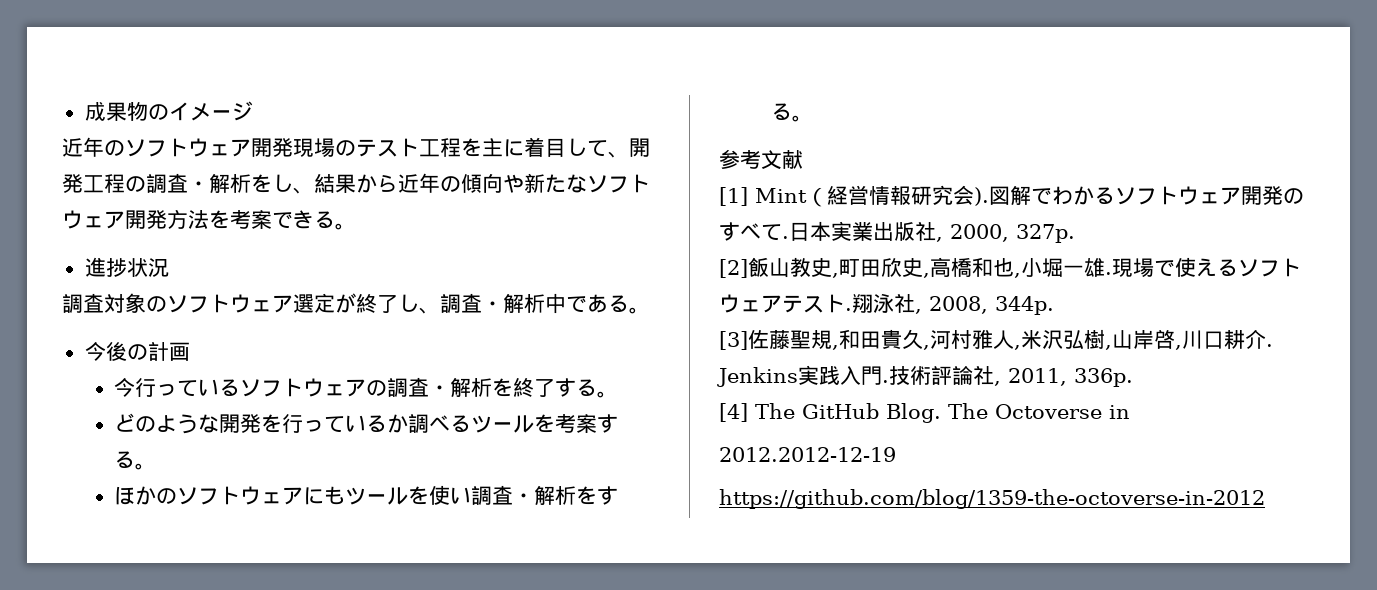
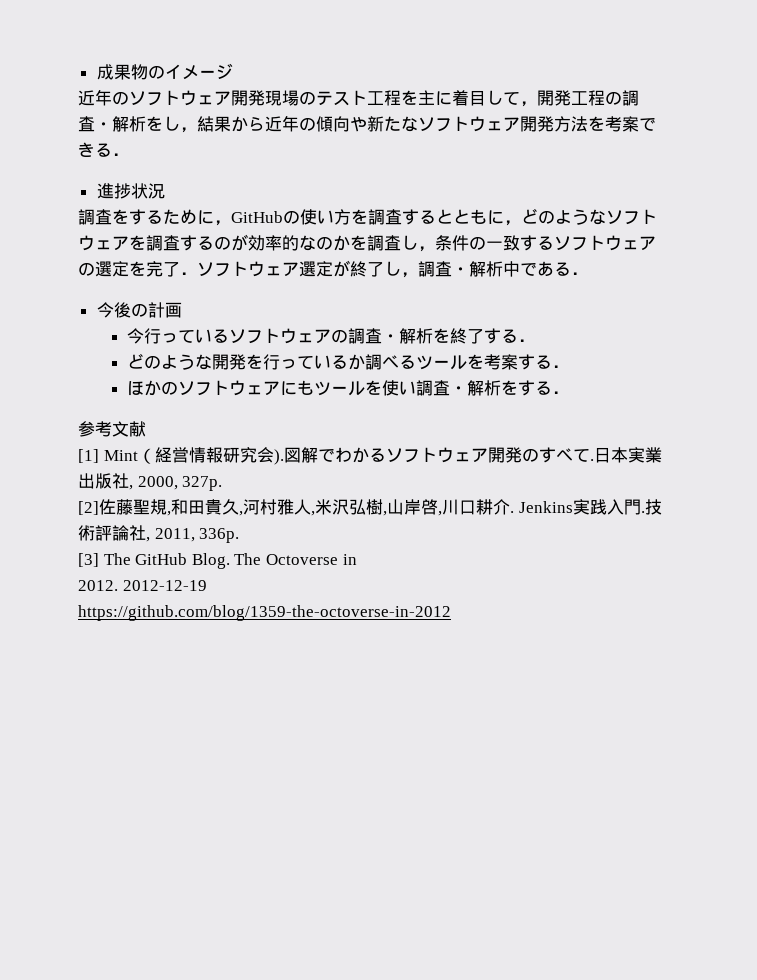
[608,151,629,158] 、 -> [520,101,537,107] ，
[293,187,314,194] 、 -> [180,127,197,133] ，
[335,223,356,230] 。 -> [112,153,129,156] ．
[104,293,167,313] 対象の -> [112,208,657,226] [78,234,656,252] [78,261,197,277] をするために，GitHubの使い方を調査するとともに，どのようなソフトウェアを調査するのが効率的なのかを調査し，条件の一致するソフトウェアの選定を完了．
[419,307,440,314] 、 -> [401,272,418,278] ，
[629,307,650,314] 。 -> [571,272,588,275] ．
[597,391,619,398] 。 -> [518,339,536,342] ．
[135,463,157,470] 。 -> [552,365,570,368] ．
[792,115,814,122] 。 -> [552,391,570,394] ．
[748,257,1301,278] [719,293,1054,315] [719,331,748,350] 飯山教史,町田欣史,高橋和也,小堀一雄.現場で使えるソフトウェアテスト.翔泳社, 2008, 344p. // [3] -> (99, 508) none
[719,403,748,422] [4] -> [78,553,99,567] [3]
[719,447,896,462] 2012.2012-12-19 -> [78,580,207,591] 2012. 2012-12-19

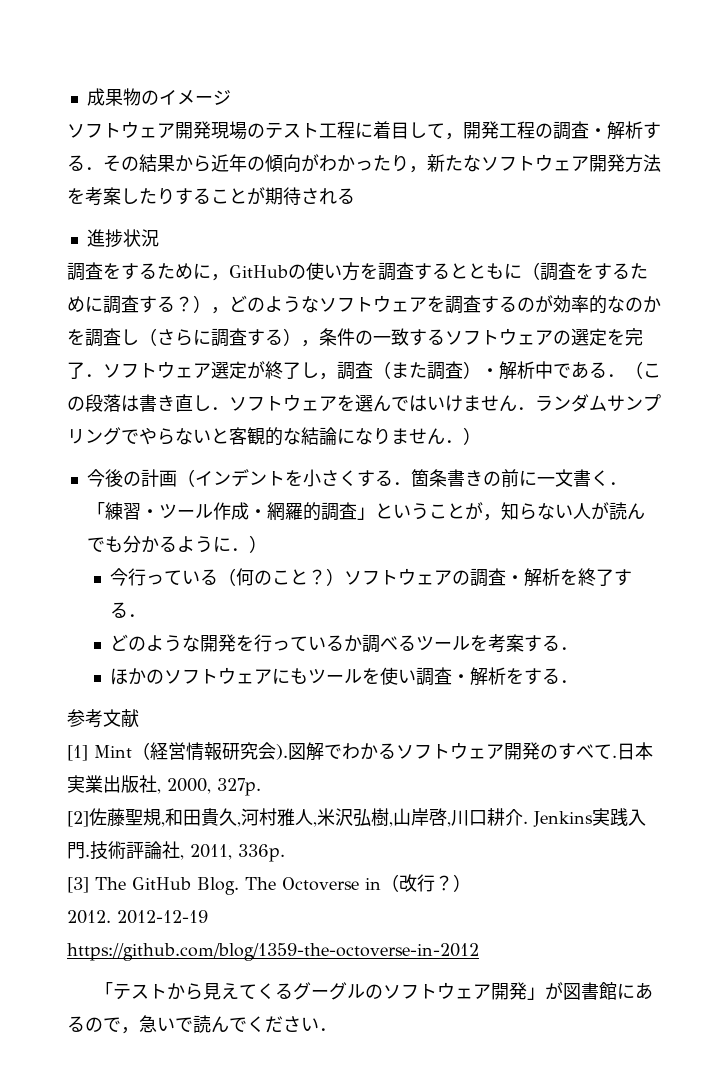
[78,89,129,106] 近年の -> (231, 97) none
[401,90,435,105] を主 -> (355, 130) none
[146,116,197,133] をし， -> [643,122,661,139] [67,155,139,172] する．その
[350,116,367,132] や -> [301,154,427,173] がわかったり，
[639,117,656,131] [78,142,129,157] できる． -> [121,187,355,206] したりすることが期待される
(504, 217) none -> [522,262,648,281] [67,295,211,314] （調査をするために調査する？）
(418, 242) none -> [139,328,301,347] （さらに調査する）
(452, 269) none -> [373,361,481,380] （また調査）
[96,302,182,318] // 今後の計画 -> [625,361,661,379] [67,394,661,412] [67,427,481,446] [86,469,627,487] [86,502,645,521] [86,535,267,553] （この段落は書き直し．ソフトウェアを選んではいけません．ランダムサンプリングでやらないと客観的な結論になりません．） // 今後の計画（インデントを小さくする．箇条書きの前に一文書く．「練習・ツール作成・網羅的調査」ということが，知らない人が読んでも分かるように．）
(230, 336) none -> [218,568,345,586] （何のこと？）
(357, 559) none -> [381,874,471,892] （改行？）
(451, 613) none -> [95,982,654,1000] [67,1015,337,1034] // 「テストから見えてくるグーグルのソフトウェア開発」が図書館にあるので，急いで読んでください．

